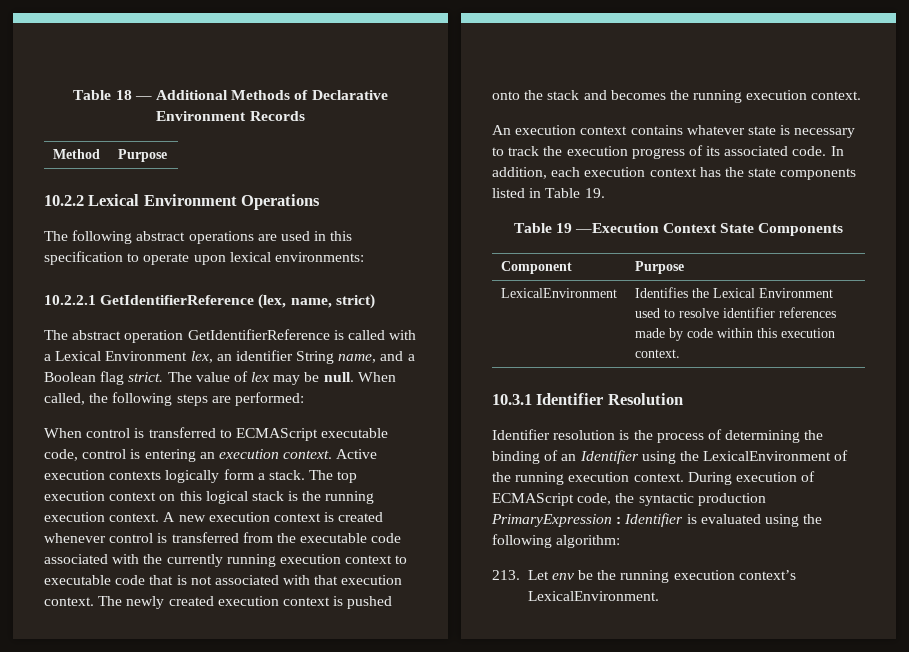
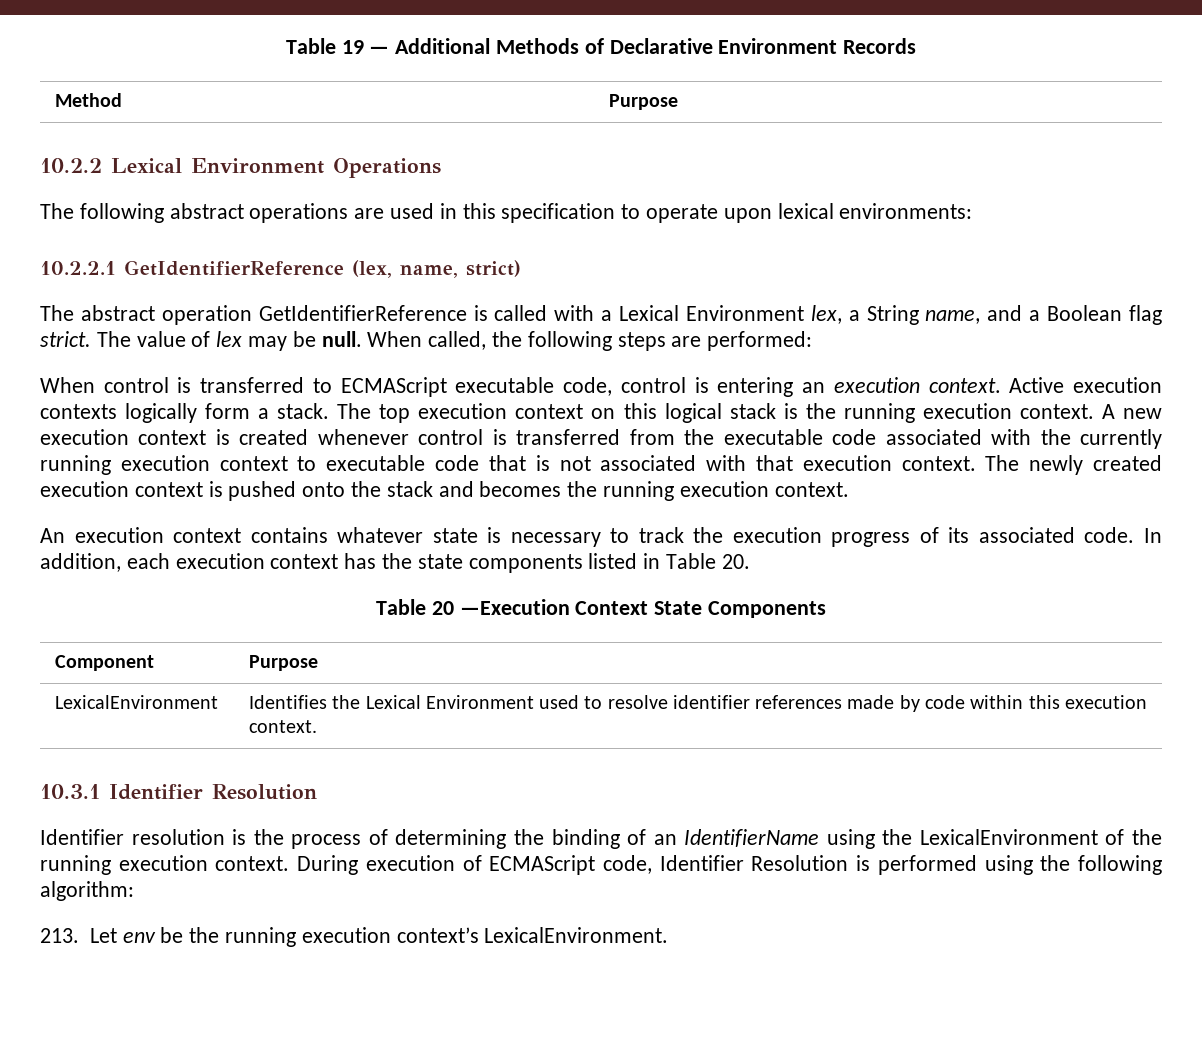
[73,90,132,100] Table 18 -> [285,38,364,54] Table 19
[216,350,293,361] an identifier -> [848,310,860,321] a
[584,188,605,198] [513,223,572,233] 19. // Table 19 -> [721,554,750,569] [375,599,454,615] 20. // Table 20
[579,450,639,464] Identifier -> [684,829,820,847] IdentifierName
[615,493,766,506] [491,513,761,527] the syntactic production PrimaryExpression : Identifier is evaluated -> [659,855,977,875] Identifier Resolution is performed

